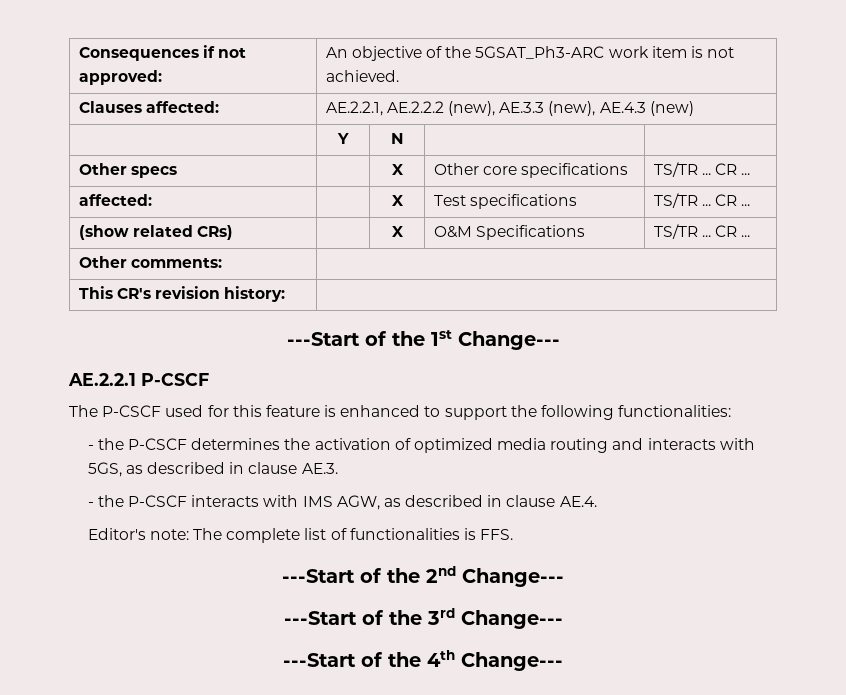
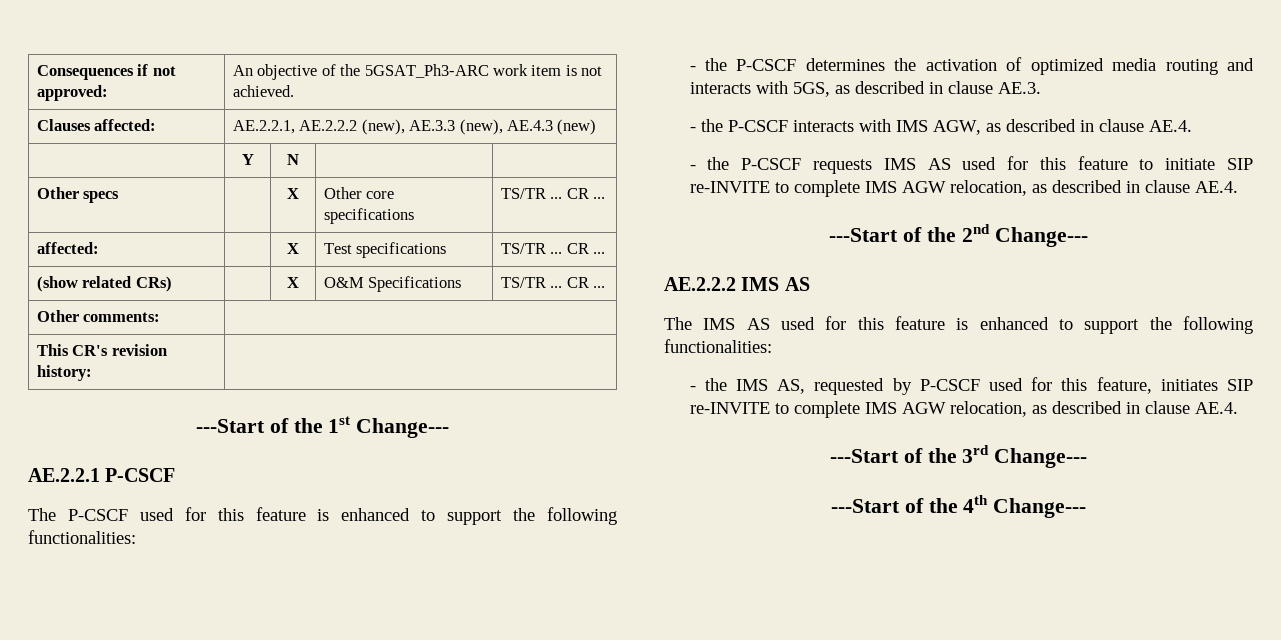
[87,528,514,543] Editor's note: The complete list of functionalities is FFS. -> [689,156,1253,174] [689,180,1238,197] - the P-CSCF requests IMS AS used for this feature to initiate SIP re-INVITE to complete IMS AGW relocation, as described in clause AE.4.
(564, 577) none -> [664,277,810,291] [664,316,1253,334] [664,339,772,353] [689,377,1253,395] [689,401,1238,418] // AE.2.2.2 IMS AS // The IMS AS used for this feature is enhanced to support the following functionalities: // - the IMS AS, requested by P-CSCF used for this feature, initiates SIP re-INVITE to complete IMS AGW relocation, as described in clause AE.4.

